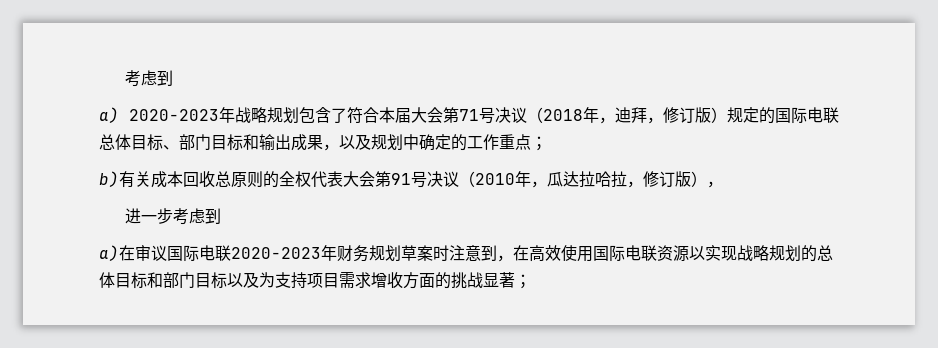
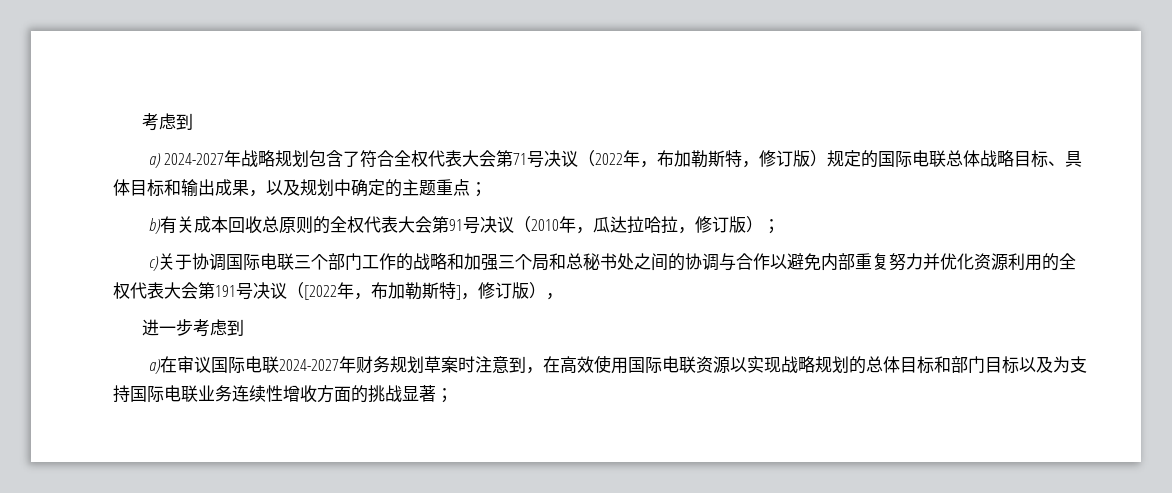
[124,70,173,87] [99,107,219,123] 考虑到 // a) 2020-2023 -> [142,113,194,131] [148,153,225,168] 考虑到 // a) 2024-2027
[379,107,411,123] 本届 -> [394,150,463,167] 全权代表
[543,107,647,124] 2018年，迪拜 -> [595,150,743,168] 2022年，布加勒斯特
[131,134,211,151] 目标、部门 -> [980,150,1083,168] [113,179,130,196] 战略目标、具体
[467,134,499,150] 工作 -> [402,179,436,196] 主题
(707, 179) none -> [762,219,780,234] [148,253,1076,271] [113,282,546,300] ； // c)关于协调国际电联三个部门工作的战略和加强三个局和总秘书处之间的协调与合作以避免内部重复努力并优化资源利用的全权代表大会第191号决议（[2022年，布加勒斯特]，修订版）
[231,247,321,259] 2020-2023 -> [278,359,339,371] 2024-2027
[307,272,371,288] 项目需求 -> [130,385,283,403] 国际电联业务连续性

